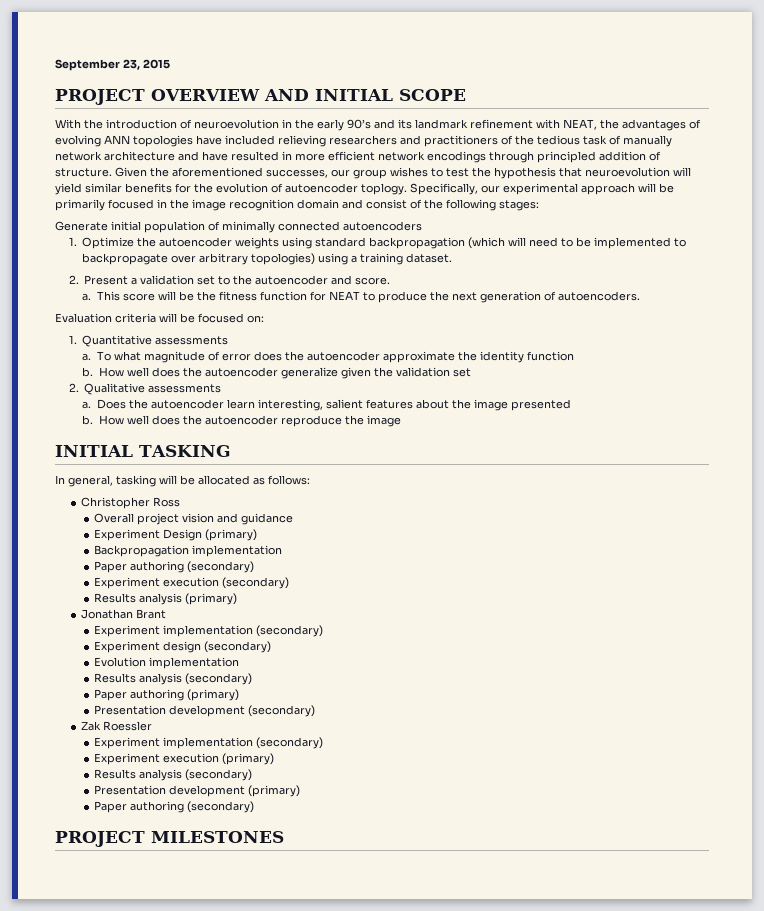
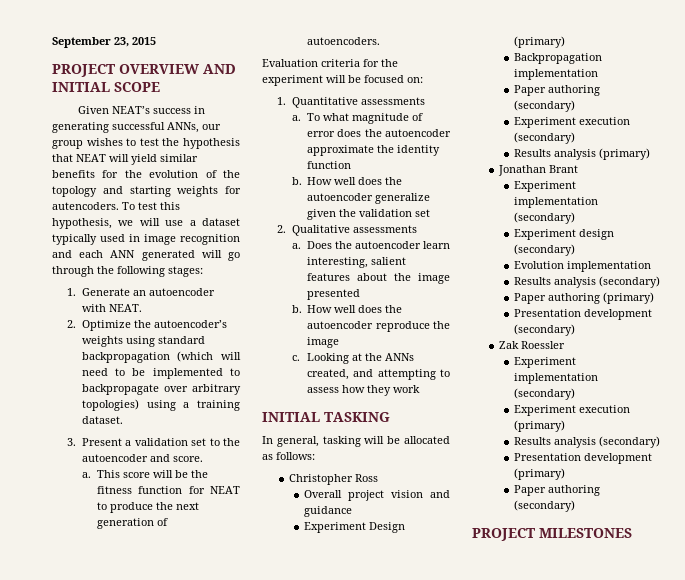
[55,119,701,131] [55,135,672,147] [55,151,661,163] [55,167,328,178] With the introduction of neuroevolution in the early 90’s and its landmark refinement with NEAT, the advantages of evolving ANN topologies have included relieving researchers and practitioners of the tedious task of manually network architecture and have resulted in more efficient network encodings through principled addition of structure. Given the aforementioned successes, -> [78,106,206,114] [52,122,199,133] Given NEAT’s success in generating successful ANNs,
[585,167,670,177] neuroevolution -> [76,154,106,162] NEAT
[285,183,674,195] [55,199,539,211] [55,221,422,233] [68,237,77,246] autoencoder toplogy. Specifically, our experimental approach will be primarily focused in the image recognition domain and consist of the following stages: // Generate initial population of minimally connected autoencoders // 1. -> [223,170,241,178] [52,186,241,197] [52,202,180,210] [52,218,241,229] [52,234,240,245] [52,250,240,261] [52,266,203,277] [66,288,215,296] [81,304,142,312] [66,320,76,328] the topology and starting weights for autencoders. To test this hypothesis, we will use a dataset typically used in image recognition and each ANN generated will go through the following stages: // 1. Generate an autoencoder with NEAT. // 2.
[159,237,233,247] autoencoder -> [153,320,227,328] autoencoder’s
[68,275,79,284] 2. -> [66,438,76,446] 3.
(156, 318) none -> [363,59,398,67] [262,75,323,86] for the experiment
(401, 421) none -> [291,353,414,364] [306,369,450,380] [306,385,420,396] // c. Looking at the ANNs created, and attempting to assess how they work

